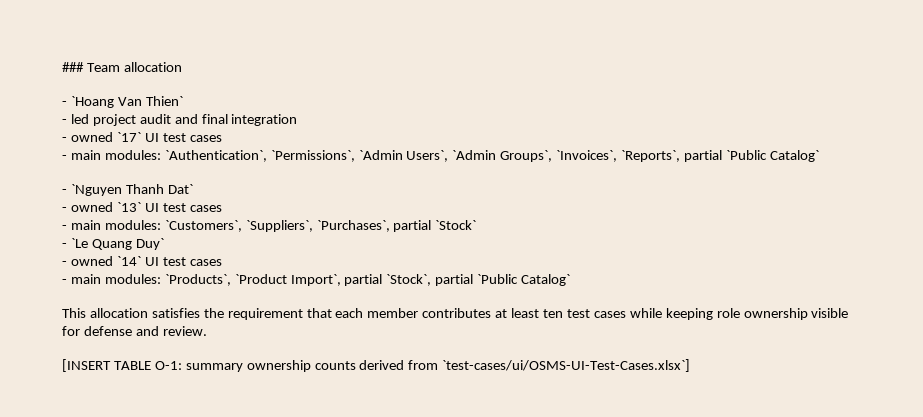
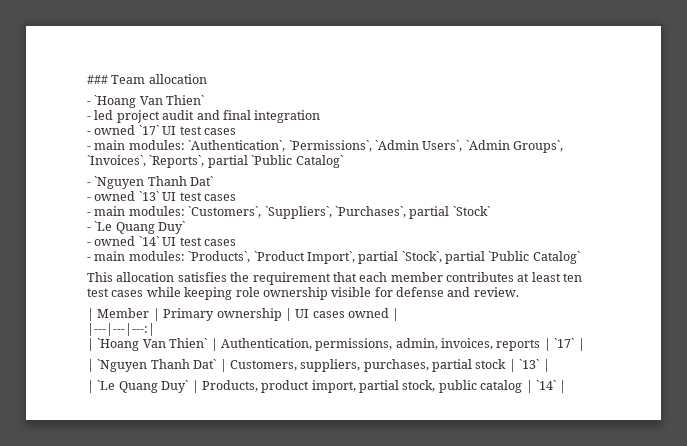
[62,359,691,372] [INSERT TABLE O-1: summary ownership counts derived from `test-cases/ui/OSMS-UI-Test-Cases.xlsx`] -> [87,308,400,321] [87,323,155,336] [87,338,585,351] [87,359,550,372] [87,380,567,393] | Member | Primary ownership | UI cases owned | // |---|---|---:| // | `Hoang Van Thien` | Authentication, permissions, admin, invoices, reports | `17` | // | `Nguyen Thanh Dat` | Customers, suppliers, purchases, partial stock | `13` | // | `Le Quang Duy` | Products, product import, partial stock, public catalog | `14` |

